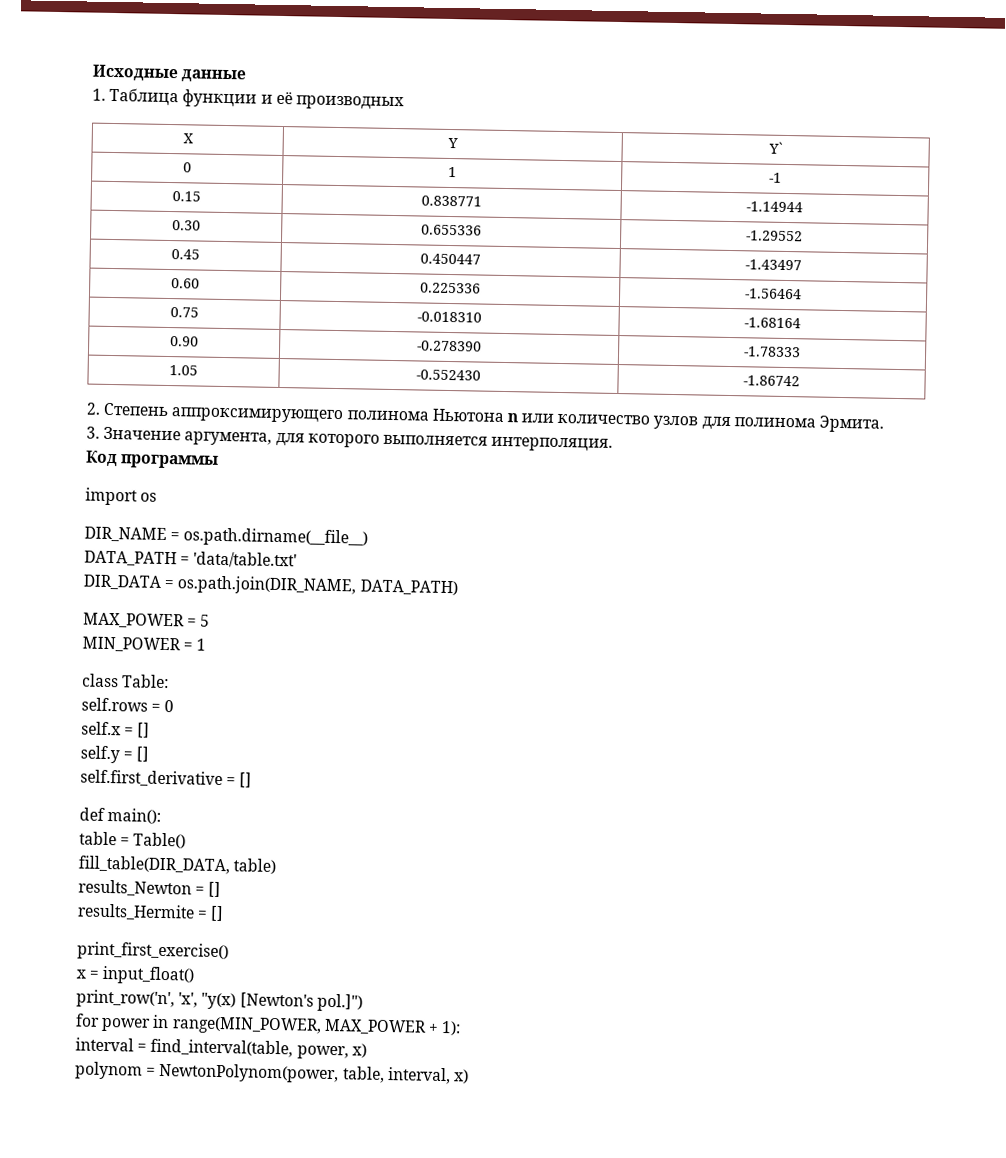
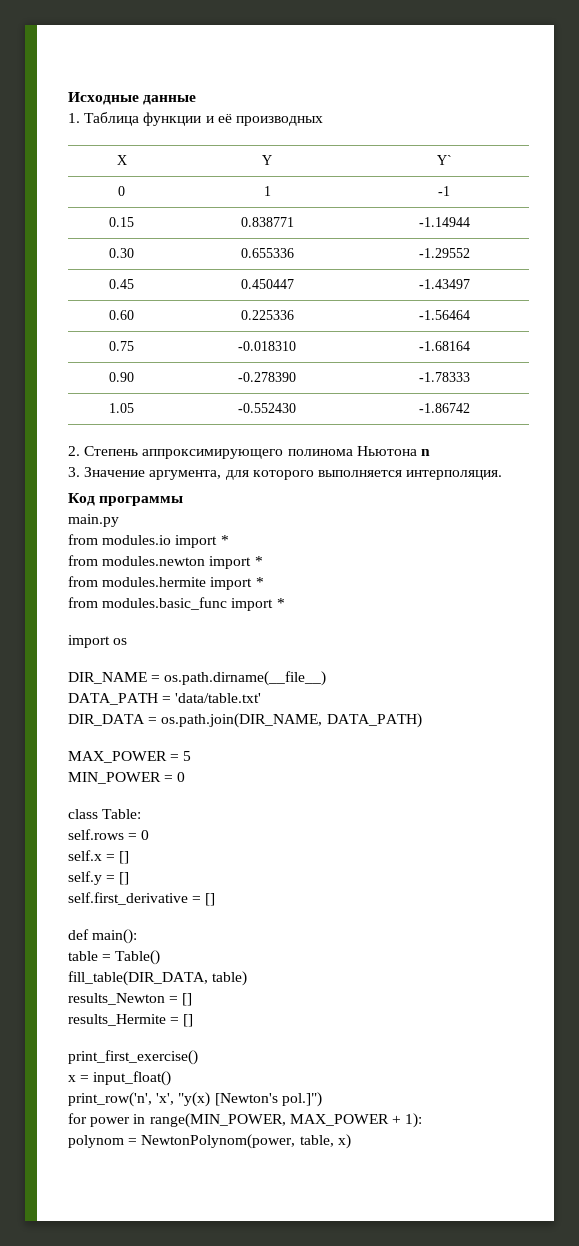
[521,413,885,433] или количество узлов для полинома Эрмита. -> (430, 452) none
(220, 461) none -> [68,514,119,527] [68,534,229,548] [68,555,263,569] [68,576,264,590] [68,597,285,611] // main.py // from modules.io import * // from modules.newton import * // from modules.hermite import * // from modules.basic_func import *
[196,638,207,651] 1 -> [177,772,186,782] 0
[75,1037,367,1060] // interval = find_interval(table, power, x) -> (423, 1120) none
[387,1067,451,1085] interval, -> (334, 1141) none

